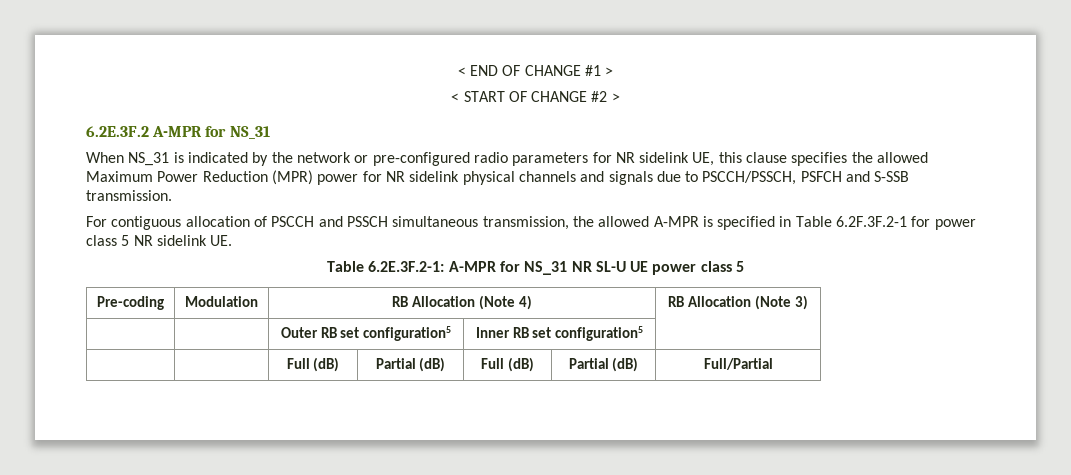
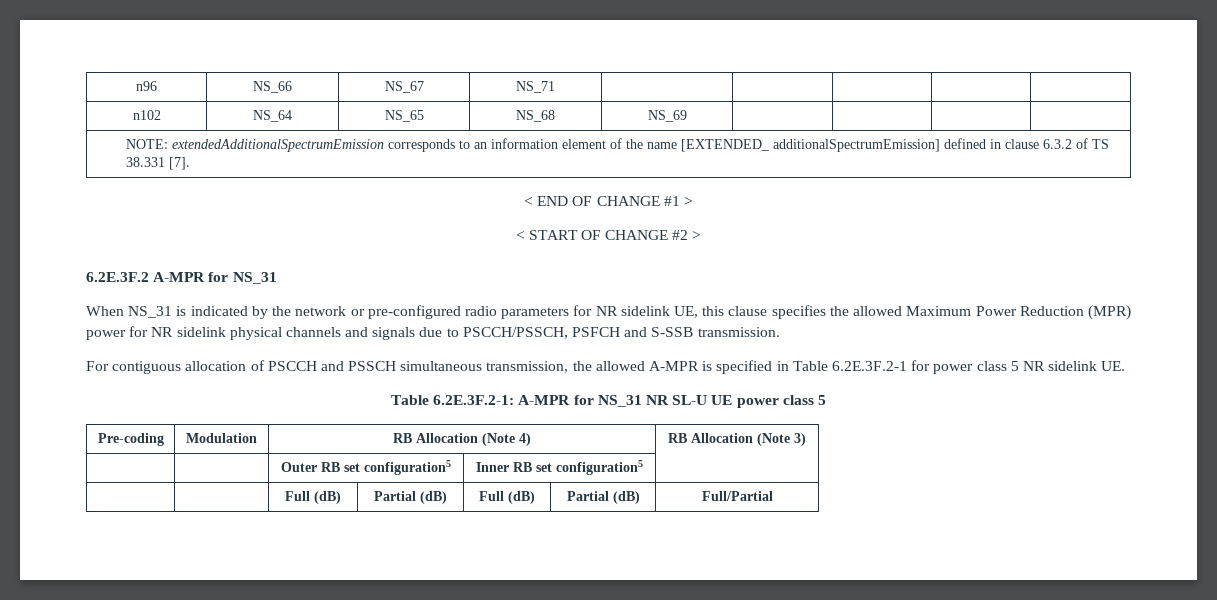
(457, 71) none -> [136,81,157,91] [253,81,292,93] [384,81,424,93] [516,81,555,93] [132,110,161,120] [253,110,292,122] [384,110,424,122] [516,110,555,122] [647,110,687,122] [125,138,1109,152] [125,157,190,170] n96 | NS_66 | NS_67 | NS_71 | | | | | // n102 | NS_64 | NS_65 | NS_68 | NS_69 | | | | // NOTE: extendedAdditionalSpectrumEmission corresponds to an information element of the name [EXTENDED_ additionalSpectrumEmission] defined in clause 6.3.2 of TS 38.331 [7]. //
[836,216,908,227] 6.2F.3F.2-1 -> [831,361,907,371] 6.2E.3F.2-1

